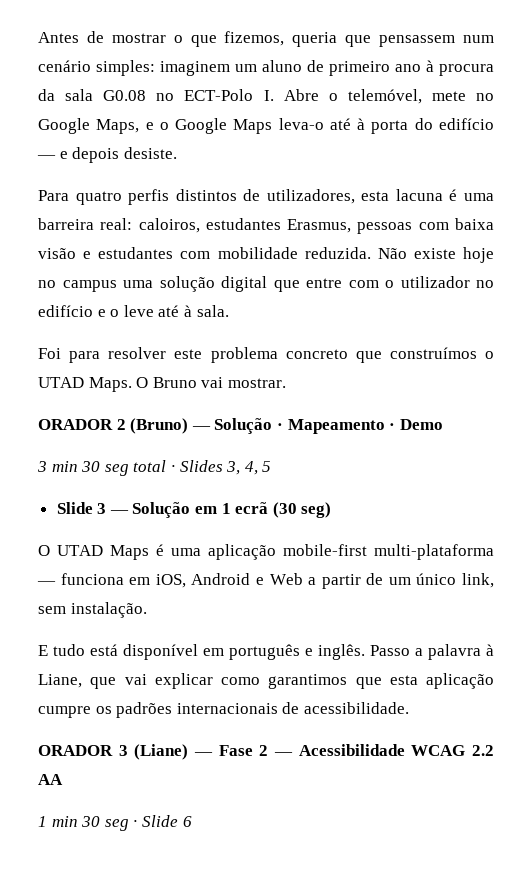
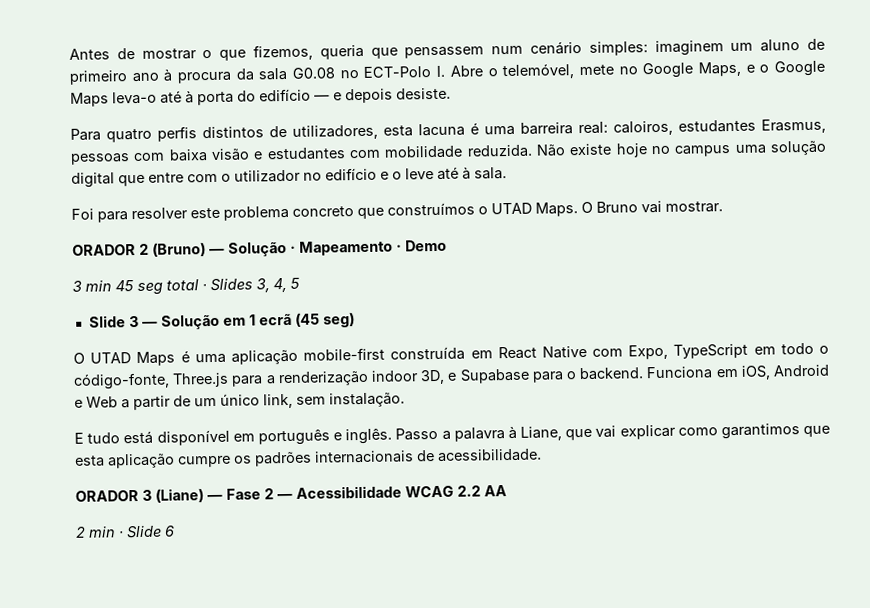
[81,461,101,472] 30 -> [115,280,134,292] 45
[272,502,297,518] (30 -> [294,312,320,327] (45
[374,544,494,560] [37,573,124,585] multi-plataforma — funciona -> [390,342,829,361] [73,366,714,390] construída em React Native com Expo, TypeScript em todo o código-fonte, Three.js para a renderização indoor 3D, e Supabase para o backend. Funciona
[38,816,129,831] 1 min 30 seg -> [75,526,116,538] 2 min

